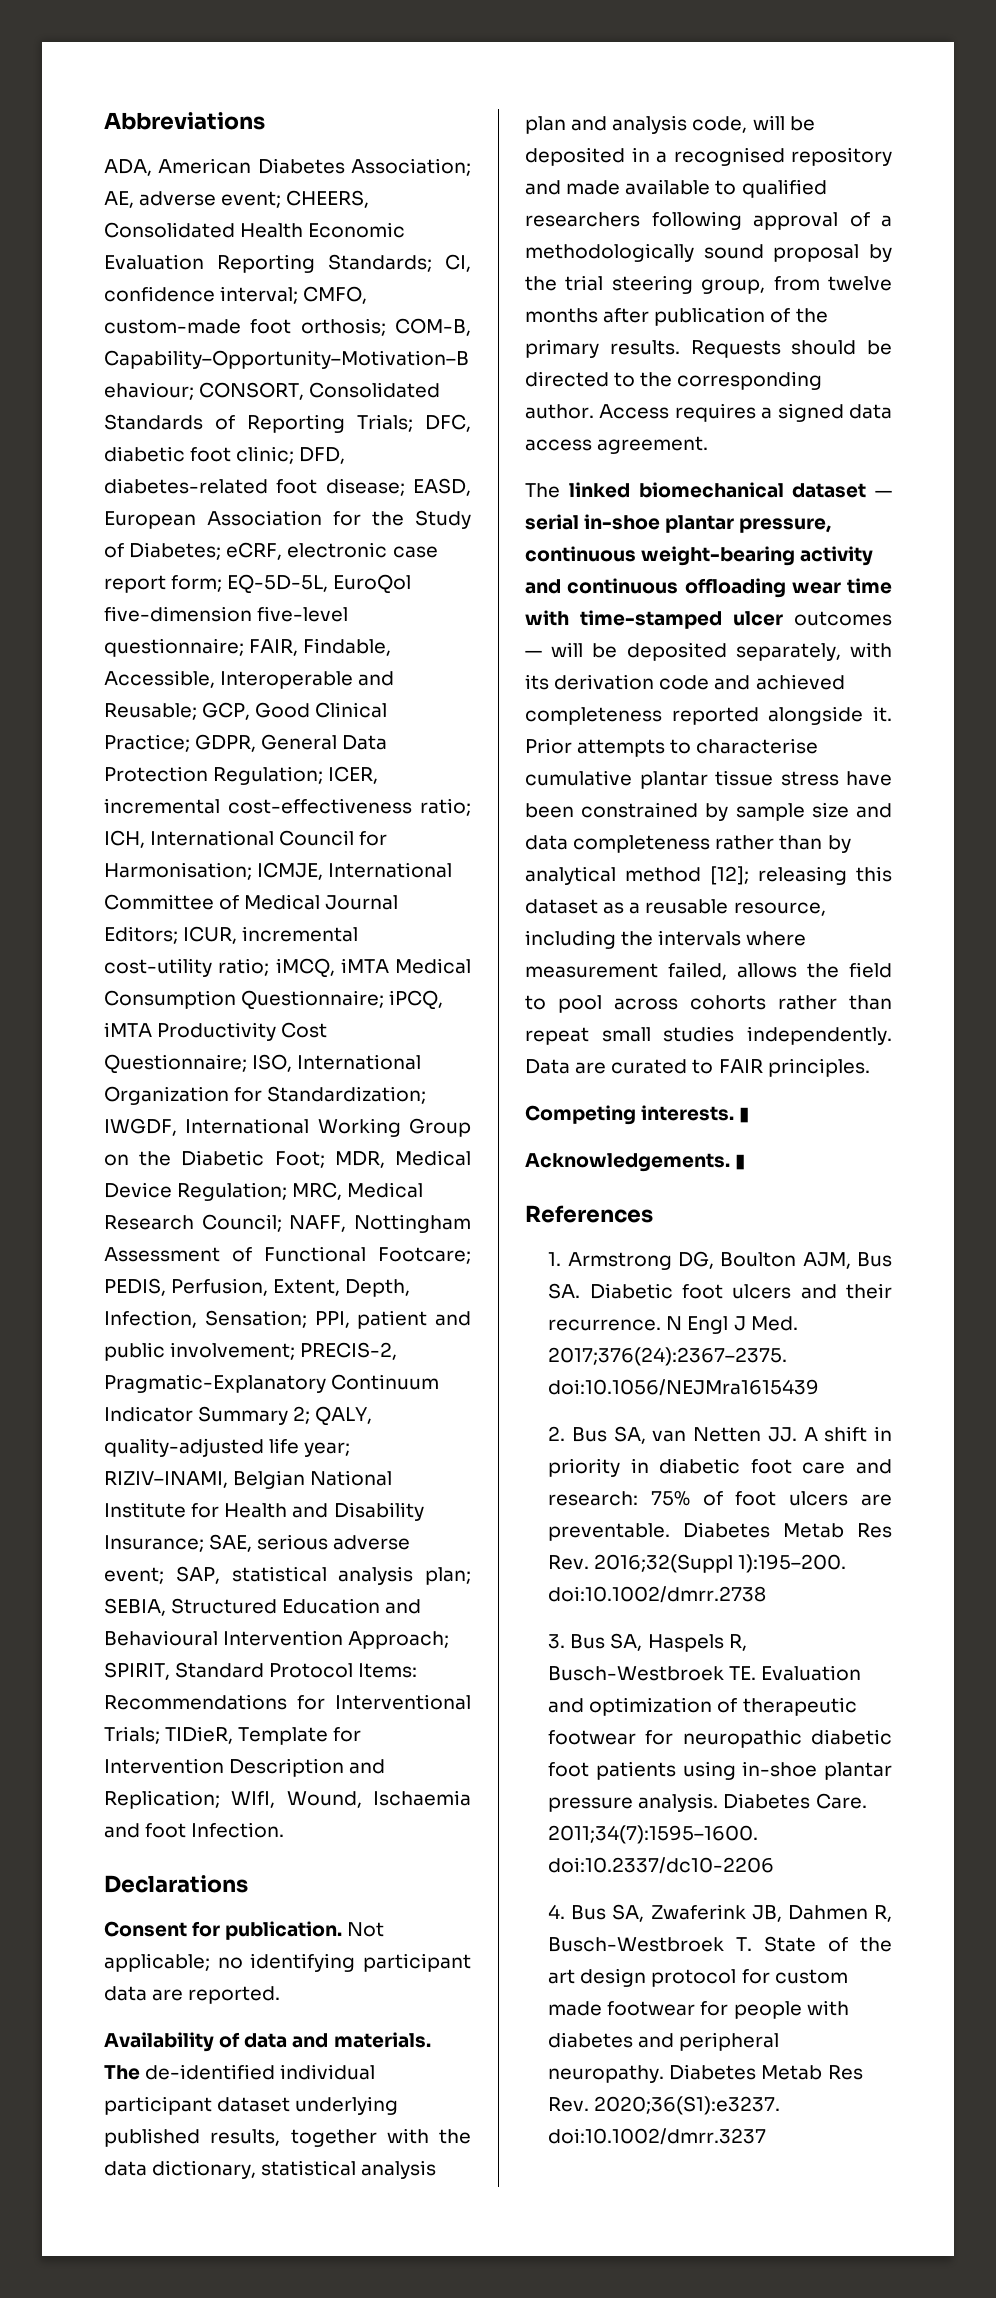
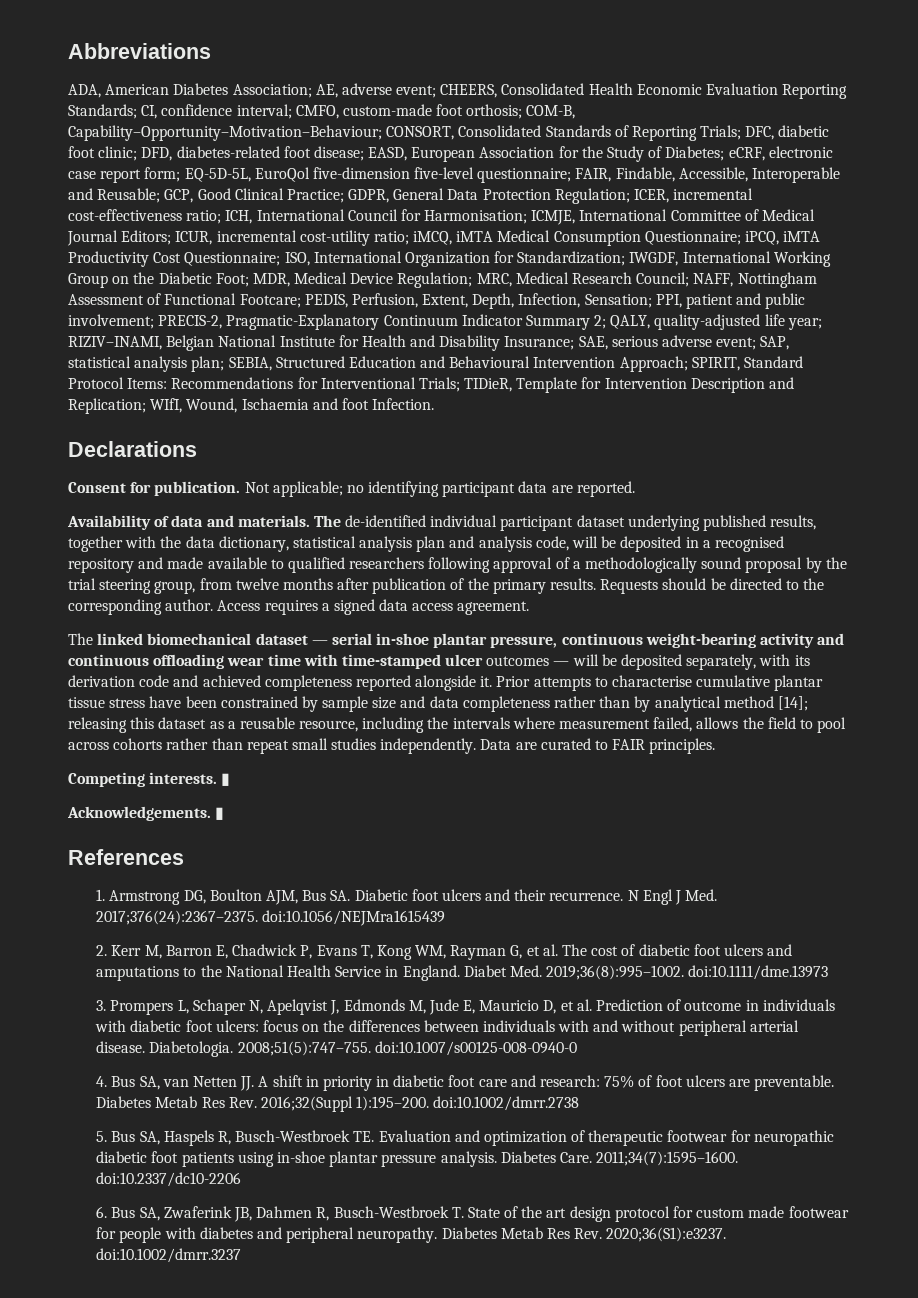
[710,866,749,885] [12]; -> [777,696,808,711] [14];
(566, 1433) none -> [111,944,793,960] [96,965,829,981] [96,999,835,1015] [95,1020,799,1036] [96,1041,577,1057] [96,1076,108,1087] Kerr M, Barron E, Chadwick P, Evans T, Kong WM, Rayman G, et al. The cost of diabetic foot ulcers and amputations to the National Health Service in England. Diabet Med. 2019;36(8):995–1002. doi:10.1111/dme.13973 // 3. Prompers L, Schaper N, Apelqvist J, Edmonds M, Jude E, Mauricio D, et al. Prediction of outcome in individuals with diabetic foot ulcers: focus on the differences between individuals with and without peripheral arterial disease. Diabetologia. 2008;51(5):747–755. doi:10.1007/s00125-008-0940-0 // 4.
[548,1634,566,1649] 3. -> [96,1131,108,1142] 5.
[548,1904,566,1919] 4. -> [96,1206,108,1218] 6.

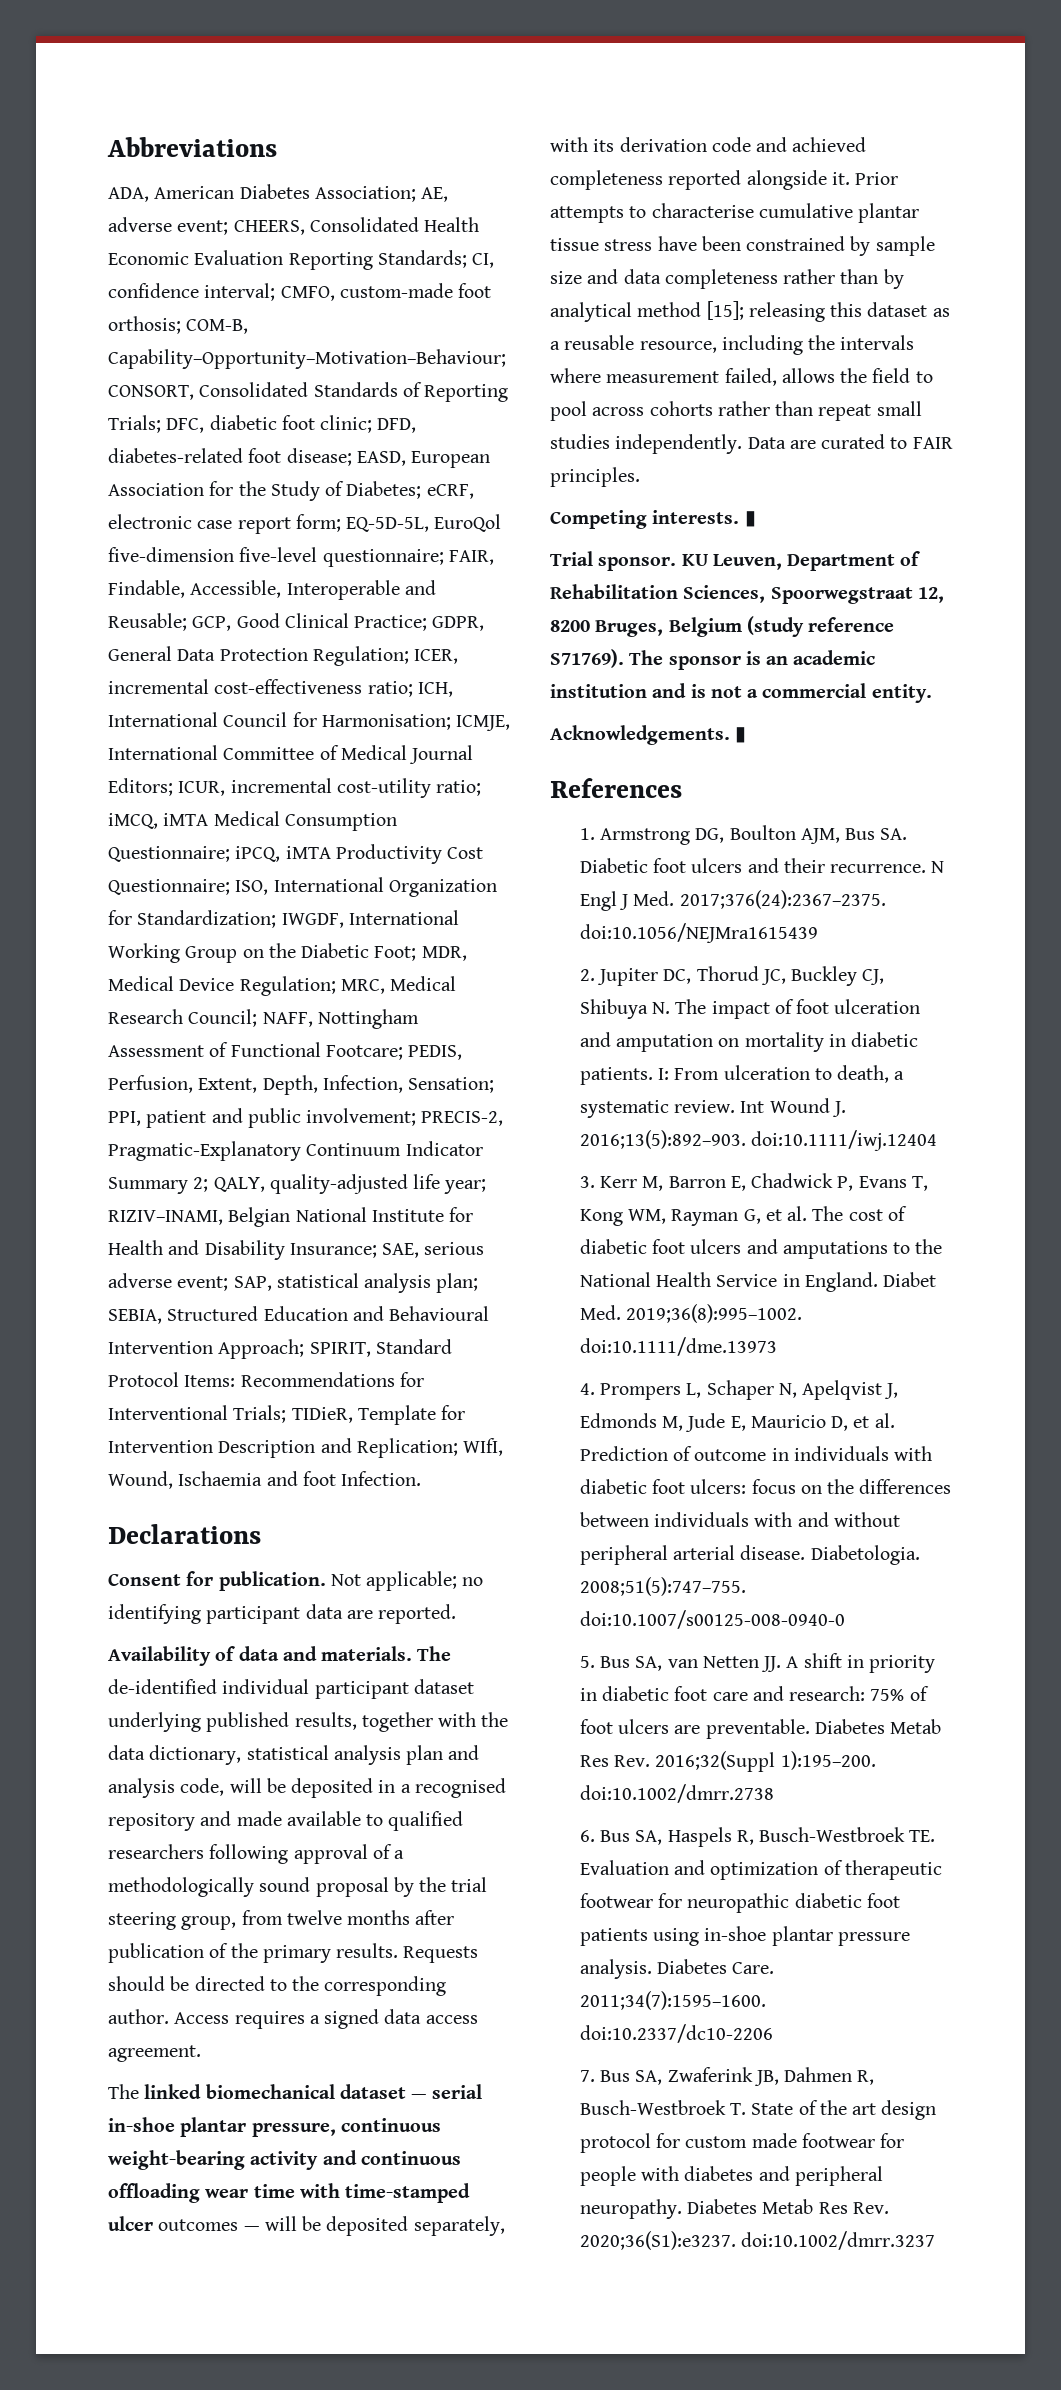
[777,696,808,711] [14]; -> [706,301,744,320] [15];
(231, 779) none -> [550,551,921,571] [550,584,944,604] [550,616,895,637] [550,649,876,670] [550,683,932,703] // Trial sponsor. KU Leuven, Department of Rehabilitation Sciences, Spoorwegstraat 12, 8200 Bruges, Belgium (study reference S71769). The sponsor is an academic institution and is not a commercial entity.
(108, 950) none -> [597,966,885,986] [579,999,921,1019] [579,1032,919,1052] [579,1065,905,1085] [579,1098,846,1118] [579,1130,938,1151] [579,1176,595,1188] Jupiter DC, Thorud JC, Buckley CJ, Shibuya N. The impact of foot ulceration and amputation on mortality in diabetic patients. I: From ulceration to death, a systematic review. Int Wound J. 2016;13(5):892–903. doi:10.1111/iwj.12404 // 3.
[96,1000,107,1011] 3. -> [579,1383,595,1395] 4.
[96,1076,108,1087] 4. -> [579,1656,595,1668] 5.
[96,1131,108,1142] 5. -> [579,1830,595,1842] 6.
[96,1206,108,1218] 6. -> [579,2070,595,2082] 7.

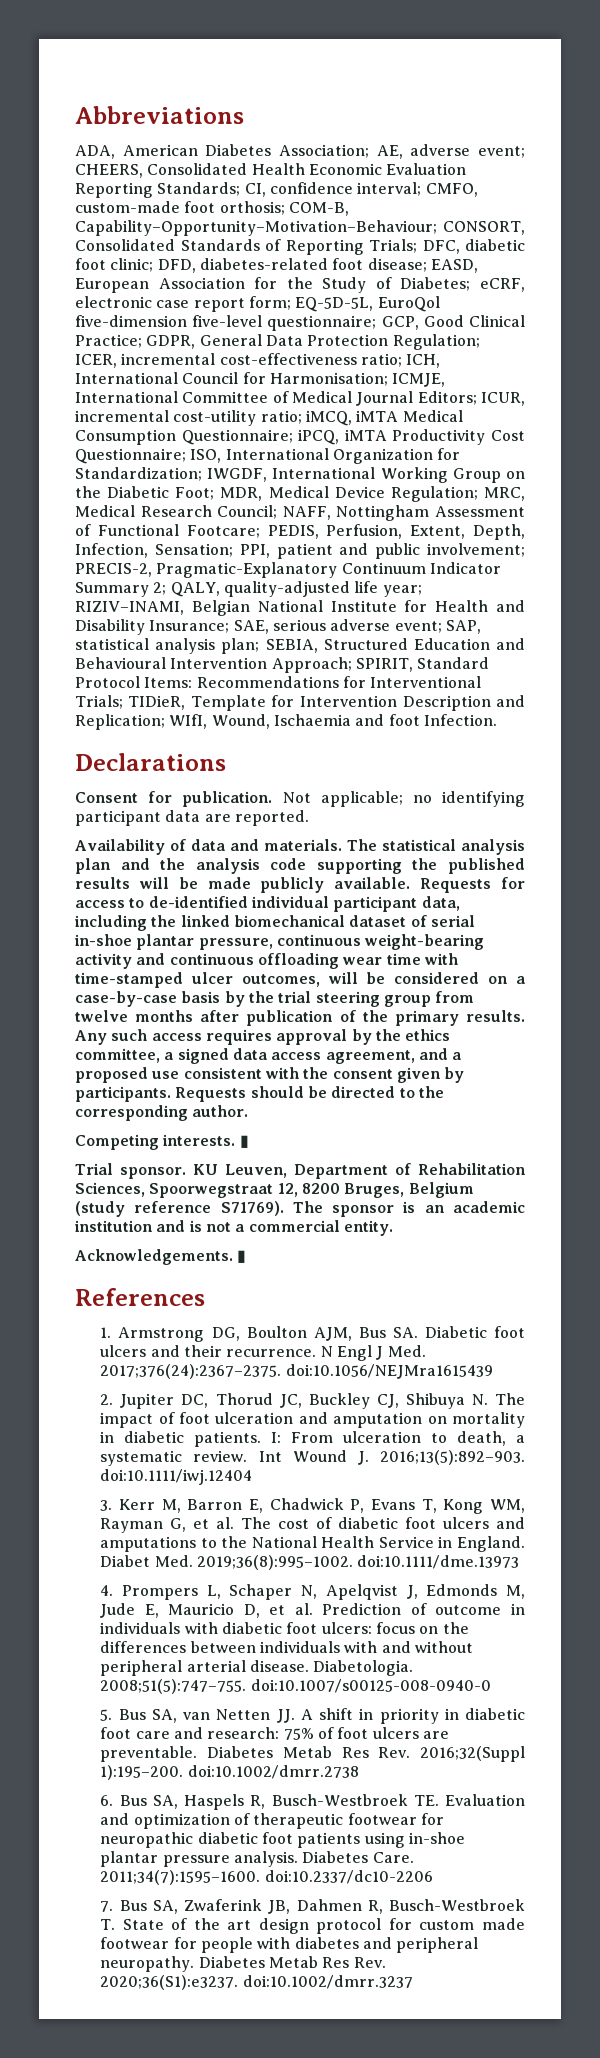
[448,550,494,565] [108,580,436,600] [108,613,187,631] FAIR, Findable, Accessible, Interoperable and Reusable; -> (377, 323) none
[108,1679,474,1699] [108,1712,509,1732] [108,1745,480,1765] [108,1778,506,1798] [108,1811,464,1831] [108,1844,405,1864] [108,1877,488,1897] [108,1910,455,1930] [108,1943,479,1963] [108,1976,447,1996] [108,2009,478,2029] [108,2045,201,2062] [108,2084,139,2099] de-identified individual participant dataset underlying published results, together with the data dictionary, statistical analysis plan and analysis code, will be deposited in a recognised repository and made available to qualified researchers following approval of a methodologically sound proposal by the trial steering group, from twelve months after publication of the primary results. Requests should be directed to the corresponding author. Access requires a signed data access agreement. // The -> [382,839,525,855] [75,858,525,874] [75,877,525,893] [75,896,460,912] [74,915,177,931] statistical analysis plan and the analysis code supporting the published results will be made publicly available. Requests for access to de-identified individual participant data, including the
[411,2094,428,2099] — -> [410,915,427,927] of
[158,2216,505,2236] [550,137,867,152] [550,170,899,190] [550,203,920,223] [550,236,935,256] [550,269,904,289] [550,301,950,322] [550,335,915,355] [550,368,933,386] [550,401,922,421] [550,434,953,454] [550,467,640,487] outcomes — will be deposited separately, with its derivation code and achieved completeness reported alongside it. Prior attempts to characterise cumulative plantar tissue stress have been constrained by sample size and data completeness rather than by analytical method [15]; releasing this dataset as a reusable resource, including the intervals where measurement failed, allows the field to pool across cohorts rather than repeat small studies independently. Data are curated to FAIR principles. -> [241,972,526,987] [75,991,475,1007] [75,1010,526,1026] [75,1029,451,1045] [75,1048,463,1064] [75,1067,465,1083] [75,1086,444,1102] [75,1105,249,1121] outcomes, will be considered on a case-by-case basis by the trial steering group from twelve months after publication of the primary results. Any such access requires approval by the ethics committee, a signed data access agreement, and a proposed use consistent with the consent given by participants. Requests should be directed to the corresponding author.

